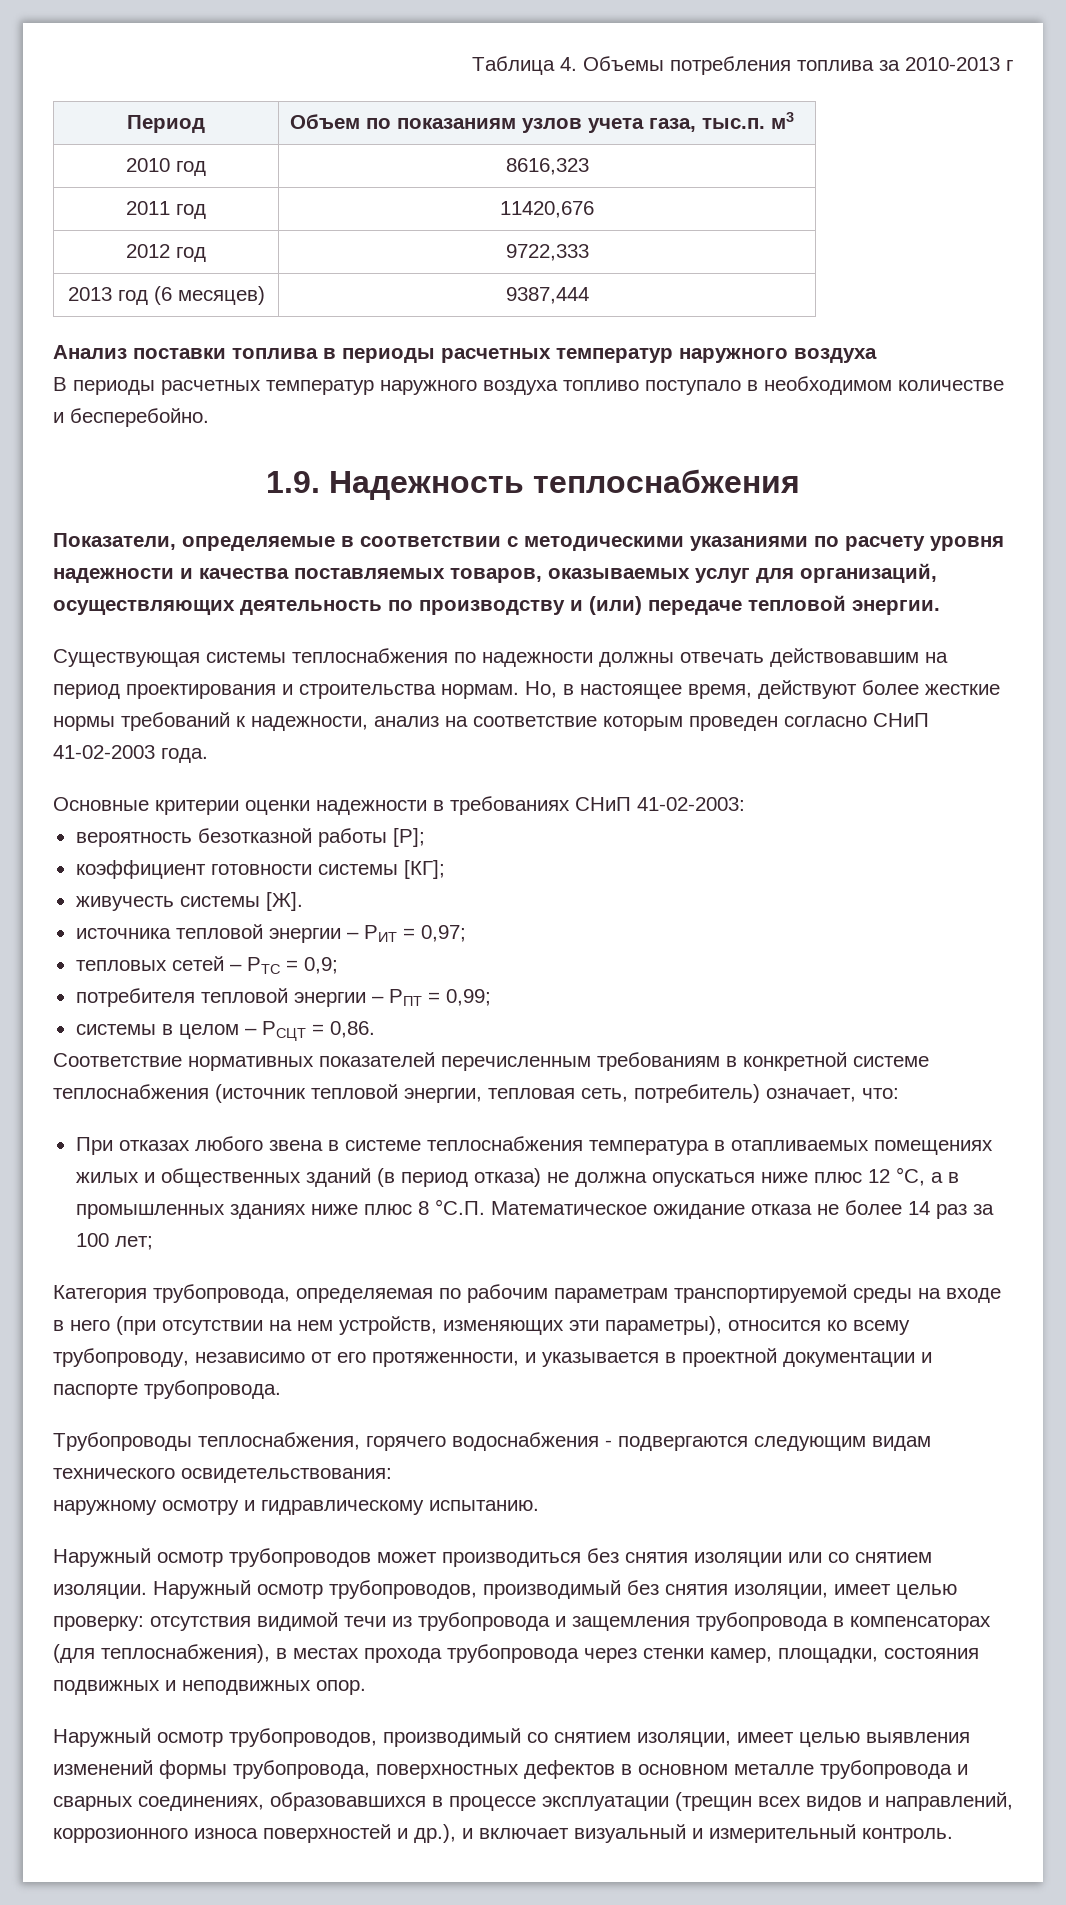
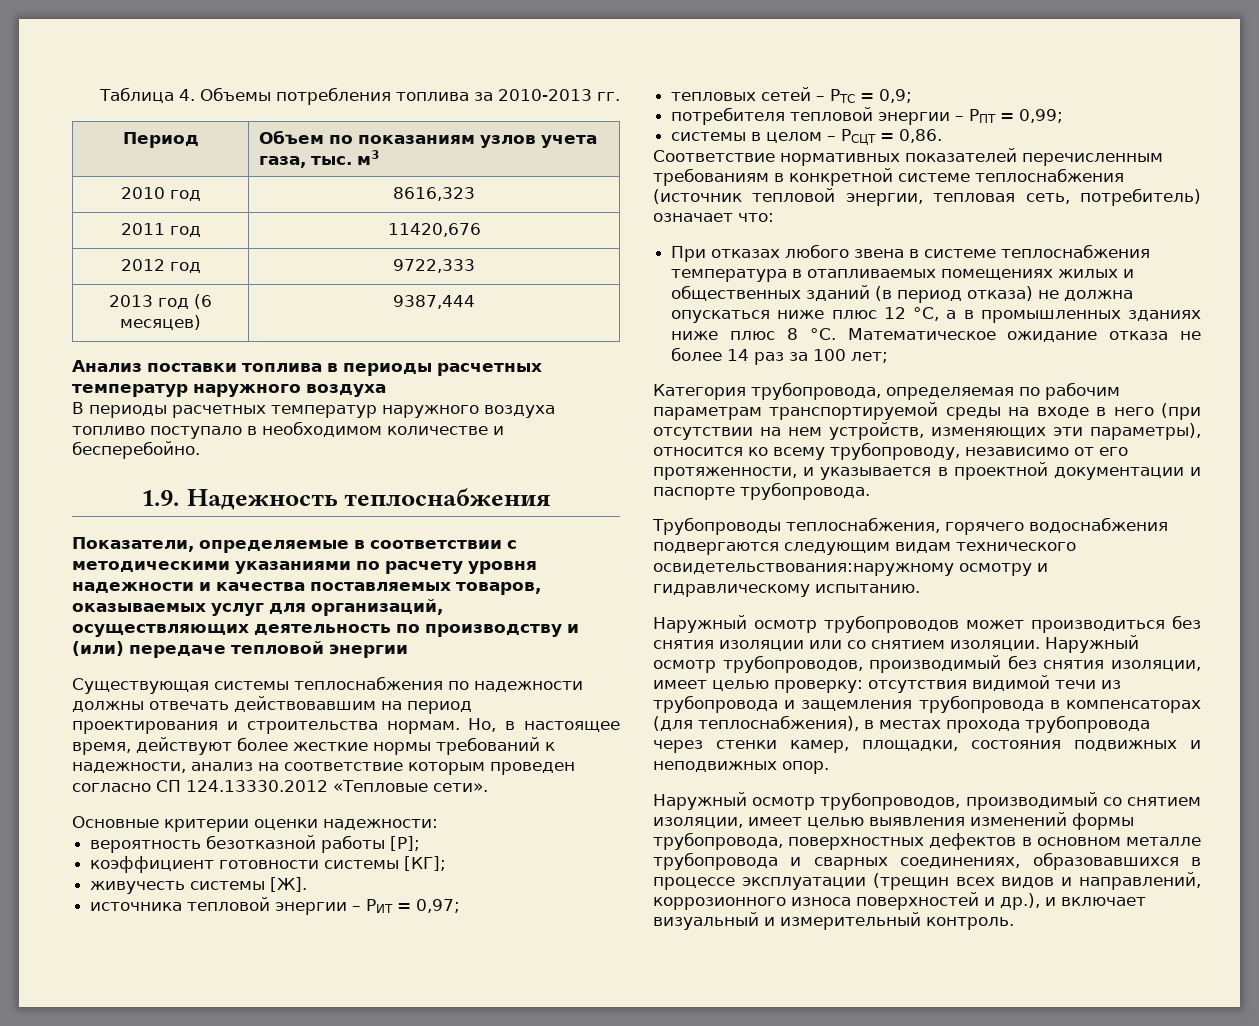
[1006,60,1013,71] г -> [597,92,620,101] гг.
[701,118,765,129] тыс.п. -> [311,156,353,165] тыс.
[852,600,940,615] энергии. -> [329,644,408,658] энергии
[873,713,929,727] [53,745,208,763] СНиП 41-02-2003 года. -> [156,780,488,792] СП 124.13330.2012 «Тепловые сети».
[316,796,745,815] надежности в требованиях СНиП 41-02-2003: -> [323,819,438,830] надежности:
[766,1088,856,1102] означает, -> [653,213,733,222] означает
[434,1199,485,1215] °С.П. -> [809,328,836,340] °С.
[605,1440,612,1447] - -> (1168, 525) none
[181,1468,392,1483] [53,1500,157,1515] освидетельствования: // наружному -> [653,563,954,576] освидетельствования:наружному

